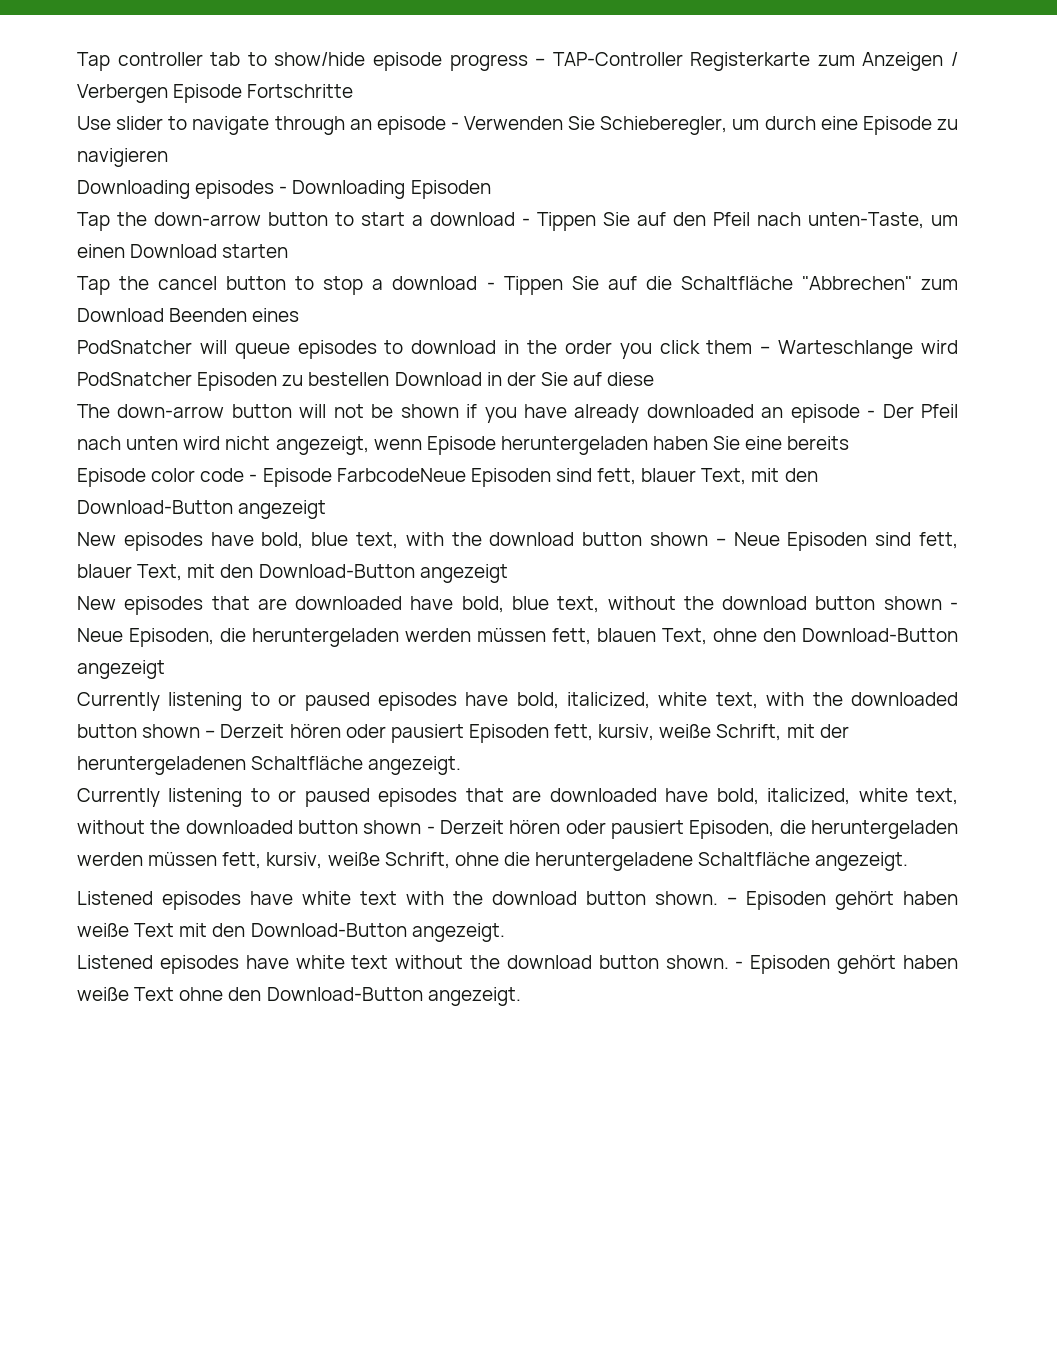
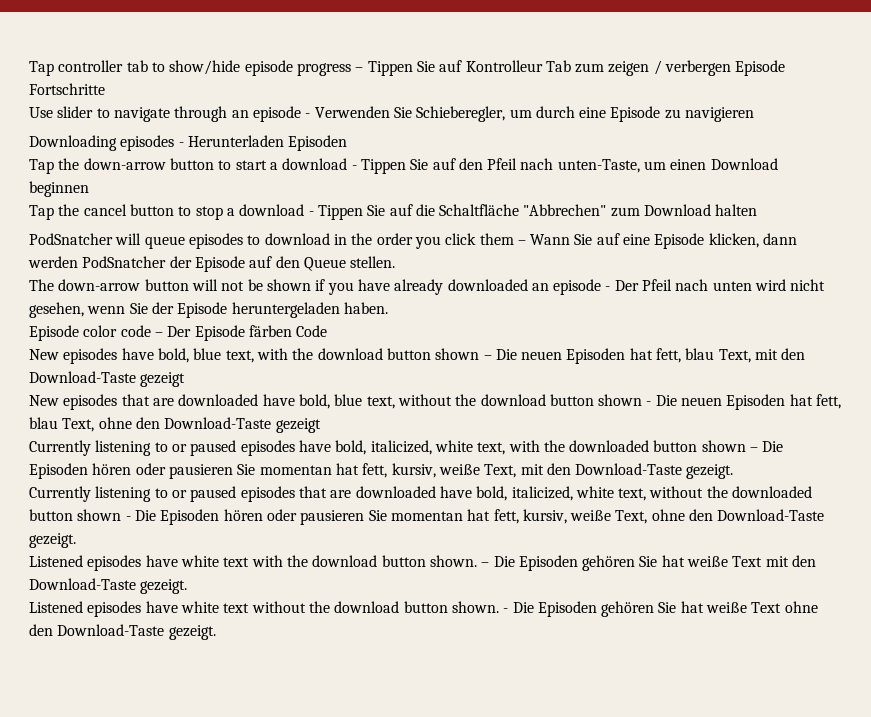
[552,52,959,71] [77,84,168,103] TAP-Controller Registerkarte zum Anzeigen / Verbergen -> [367,60,732,76] Tippen Sie auf Kontrolleur Tab zum zeigen / verbergen
[292,180,406,199] Downloading -> [187,135,284,147] Herunterladen
[222,244,289,258] starten -> [29,181,89,197] beginnen
[169,308,300,322] Beenden eines -> [715,204,758,216] halten
[778,340,958,359] [77,372,655,391] Warteschlange wird PodSnatcher Episoden zu bestellen Download in der Sie auf diese -> [530,233,798,249] [28,256,396,272] Wann Sie auf eine Episode klicken, dann werden PodSnatcher der Episode auf den Queue stellen.
[275,436,850,455] [77,468,818,487] [77,500,327,519] angezeigt, wenn Episode heruntergeladen haben Sie eine bereits // Episode color code - Episode FarbcodeNeue Episoden sind fett, blauer Text, mit den Download-Button angezeigt -> [29,302,388,318] [29,325,328,341] gesehen, wenn Sie der Episode heruntergeladen haben. // Episode color code – Der Episode färben Code
[733,532,958,551] [77,564,508,583] Neue Episoden sind fett, blauer Text, mit den Download-Button angezeigt -> [495,348,806,364] [29,371,186,387] Die neuen Episoden hat fett, blau Text, mit den Download-Taste gezeigt
[77,628,958,647] [77,660,165,679] Neue Episoden, die heruntergeladen werden müssen fett, blauen Text, ohne den Download-Button angezeigt -> [655,394,842,410] [29,417,321,433] Die neuen Episoden hat fett, blau Text, ohne den Download-Taste gezeigt
[220,724,849,743] [77,756,462,775] Derzeit hören oder pausiert Episoden fett, kursiv, weiße Schrift, mit der heruntergeladenen Schaltfläche angezeigt. -> [762,441,784,452] [29,463,734,479] Die Episoden hören oder pausieren Sie momentan hat fett, kursiv, weiße Text, mit den Download-Taste gezeigt.
[439,820,958,839] [77,852,909,871] Derzeit hören oder pausiert Episoden, die heruntergeladen werden müssen fett, kursiv, weiße Schrift, ohne die heruntergeladene Schaltfläche angezeigt. -> [134,509,825,525] [29,533,76,548] Die Episoden hören oder pausieren Sie momentan hat fett, kursiv, weiße Text, ohne den Download-Taste gezeigt.
[746,891,958,910] Episoden gehört haben -> [493,555,685,571] Die Episoden gehören Sie hat
[250,923,505,942] Download-Button angezeigt. -> [29,578,188,594] Download-Taste gezeigt.
[750,955,958,974] Episoden gehört haben -> [512,601,704,617] Die Episoden gehören Sie hat
[266,987,521,1006] Download-Button angezeigt. -> [57,624,216,640] Download-Taste gezeigt.

